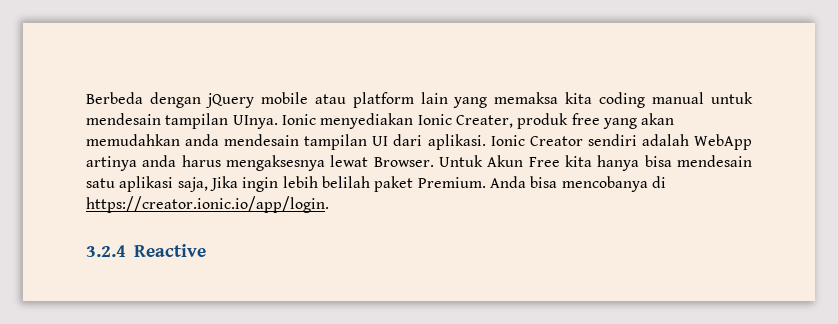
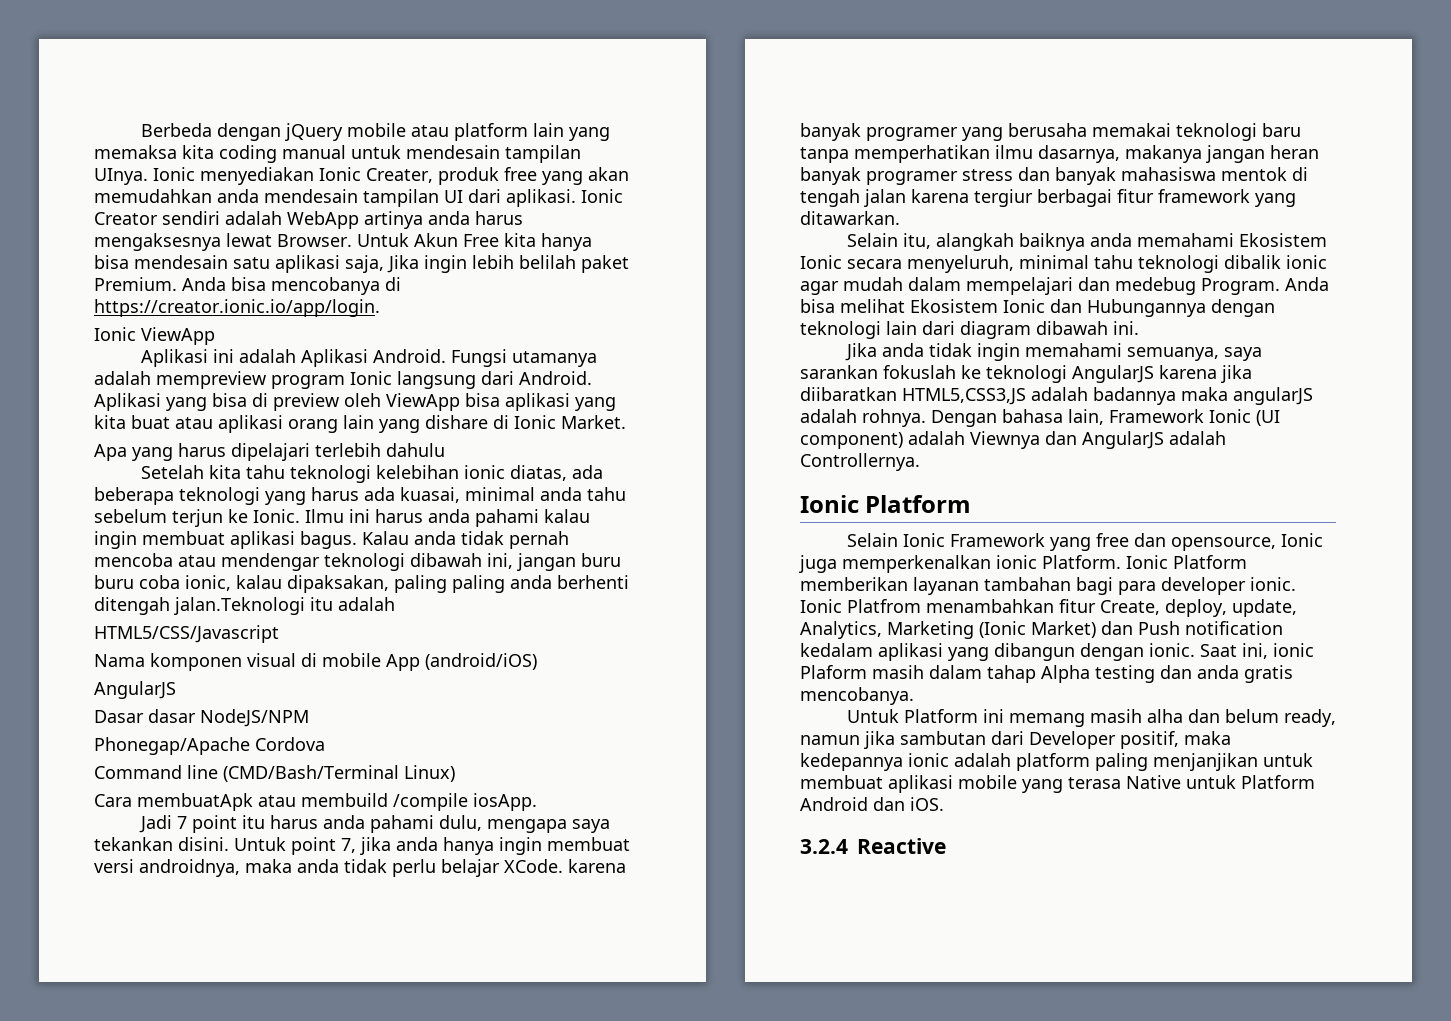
(329, 204) none -> [94,327,215,345] [140,349,597,367] [94,371,592,389] [94,393,616,411] [94,415,626,433] [94,443,445,461] [140,465,603,483] [94,487,626,505] [94,509,590,527] [94,531,569,549] [94,553,621,571] [94,575,629,593] [94,597,395,615] [94,625,279,643] [94,653,537,671] [94,681,176,699] [94,709,309,727] [94,737,325,755] [94,765,455,782] [94,793,537,811] [138,815,610,833] [94,837,630,855] [94,859,626,877] [800,123,1301,141] [800,145,1319,163] [800,167,1308,185] [800,189,1296,207] [800,211,900,225] [846,233,1327,251] [800,255,1327,273] [800,277,1329,295] [800,299,1275,317] [800,321,1139,339] [844,343,1262,361] [800,365,1252,383] [800,387,1313,405] [800,409,1280,427] [800,431,1226,449] [800,453,920,471] [800,495,972,513] [846,533,1323,551] [799,555,1247,573] [800,577,1296,595] [800,599,1297,617] [800,621,1283,639] [800,643,1314,661] [800,665,1293,683] [800,687,914,705] [846,709,1336,727] [800,731,1231,749] [800,753,1313,771] [800,775,1315,793] [800,797,944,811] // Ionic ViewApp // Aplikasi ini adalah Aplikasi Android. Fungsi utamanya adalah mempreview program Ionic langsung dari Android. Aplikasi yang bisa di preview oleh ViewApp bisa aplikasi yang kita buat atau aplikasi orang lain yang dishare di Ionic Market. // Apa yang harus dipelajari terlebih dahulu // Setelah kita tahu teknologi kelebihan ionic diatas, ada beberapa teknologi yang harus ada kuasai, minimal anda tahu sebelum terjun ke Ionic. Ilmu ini harus anda pahami kalau ingin membuat aplikasi bagus. Kalau anda tidak pernah mencoba atau mendengar teknologi dibawah ini, jangan buru buru coba ionic, kalau dipaksakan, paling paling anda berhenti ditengah jalan.Teknologi itu adalah // HTML5/CSS/Javascript // Nama komponen visual di mobile App (android/iOS) // AngularJS // Dasar dasar NodeJS/NPM // Phonegap/Apache Cordova // Command line (CMD/Bash/Terminal Linux) // Cara membuatApk atau membuild /compile iosApp. // Jadi 7 point itu harus anda pahami dulu, mengapa saya tekankan disini. Untuk point 7, jika anda hanya ingin membuat versi androidnya, maka anda tidak perlu belajar XCode. karena banyak programer yang berusaha memakai teknologi baru tanpa memperhatikan ilmu dasarnya, makanya jangan heran banyak programer stress dan banyak mahasiswa mentok di tengah jalan karena tergiur berbagai fitur framework yang ditawarkan. // Selain itu, alangkah baiknya anda memahami Ekosistem Ionic secara menyeluruh, minimal tahu teknologi dibalik ionic agar mudah dalam mempelajari dan medebug Program. Anda bisa melihat Ekosistem Ionic dan Hubungannya dengan teknologi lain dari diagram dibawah ini. // Jika anda tidak ingin memahami semuanya, saya sarankan fokuslah ke teknologi AngularJS karena jika diibaratkan HTML5,CSS3,JS adalah badannya maka angularJS adalah rohnya. Dengan bahasa lain, Framework Ionic (UI component) adalah Viewnya dan AngularJS adalah Controllernya. // Ionic Platform // Selain Ionic Framework yang free dan opensource, Ionic juga memperkenalkan ionic Platform. Ionic Platform memberikan layanan tambahan bagi para developer ionic. Ionic Platfrom menambahkan fitur Create, deploy, update, Analytics, Marketing (Ionic Market) dan Push notification kedalam aplikasi yang dibangun dengan ionic. Saat ini, ionic Plaform masih dalam tahap Alpha testing dan anda gratis mencobanya. // Untuk Platform ini memang masih alha dan belum ready, namun jika sambutan dari Developer positif, maka kedepannya ionic adalah platform paling menjanjikan untuk membuat aplikasi mobile yang terasa Native untuk Platform Android dan iOS.

